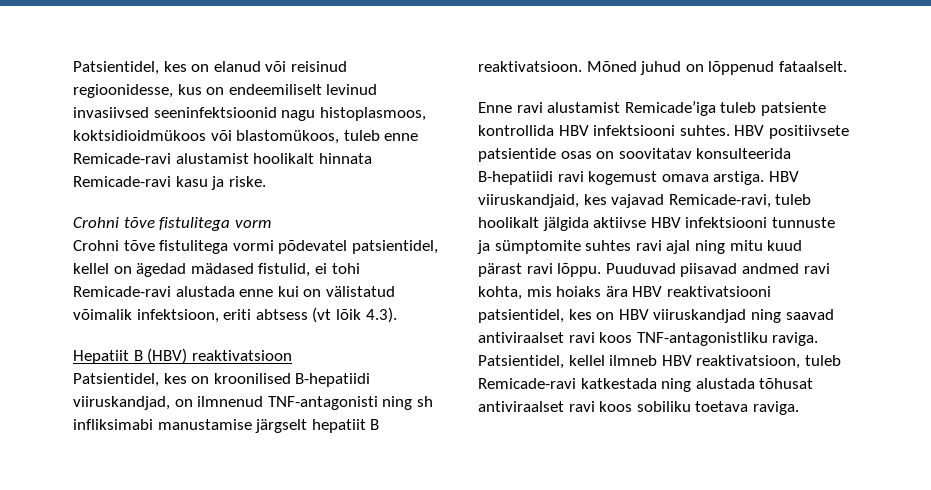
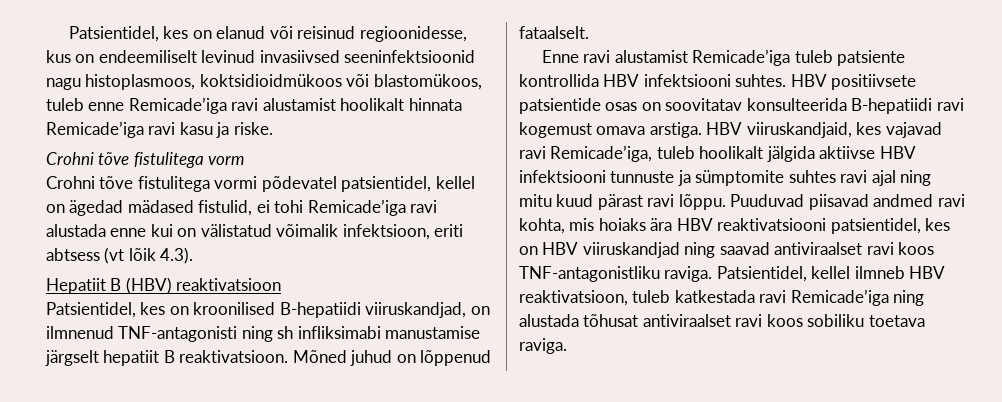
[73,153,171,164] Remicade-ravi -> [128,97,259,114] Remicade’iga ravi
[73,176,171,187] Remicade-ravi -> [46,121,176,138] Remicade’iga ravi
[73,286,171,297] Remicade-ravi -> [307,199,438,216] Remicade’iga ravi
[668,194,771,208] Remicade-ravi, -> [519,145,653,162] ravi Remicade’iga,
[478,378,657,389] Remicade-ravi katkestada -> [674,289,889,306] katkestada ravi Remicade’iga

